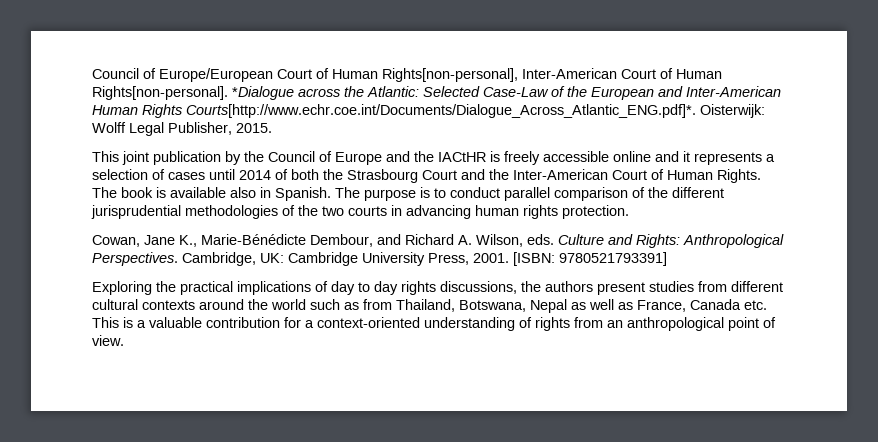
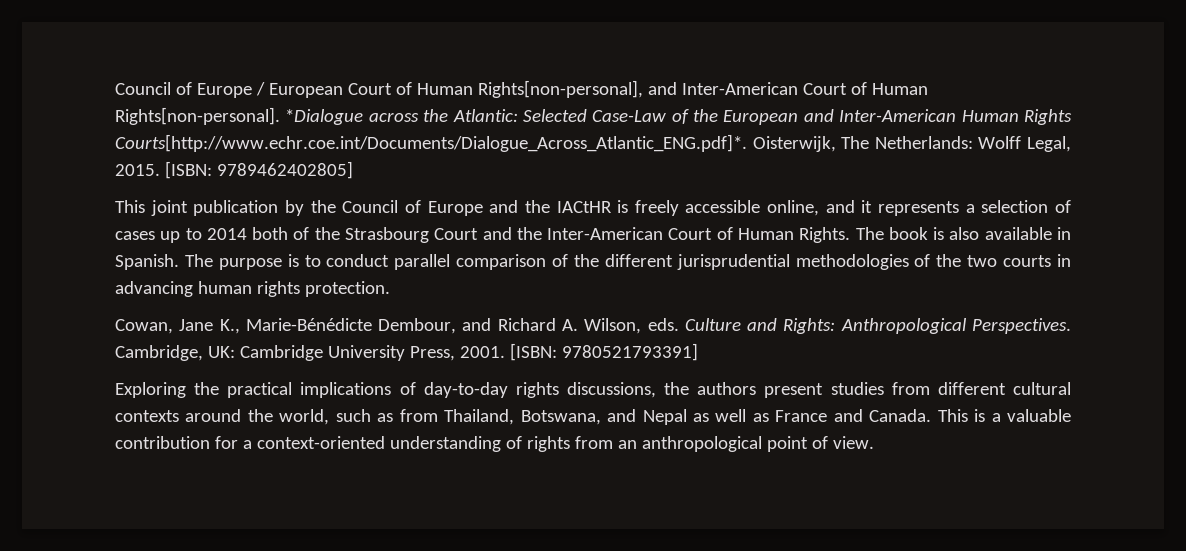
[92,68,273,82] Council of Europe/European -> [115,82,343,98] Council of Europe / European
(518, 75) none -> [647,82,677,95] and
[700,104,765,118] [92,122,232,136] Oisterwijk: Wolff Legal Publisher, -> [752,136,1071,152] Oisterwijk, The Netherlands: Wolff Legal,
(272, 128) none -> [164,161,353,179] [ISBN: 9789462402805]
[613,151,651,162] online -> [767,200,820,216] online,
[209,169,319,180] until 2014 of both -> [160,227,310,243] up to 2014 both of
[170,187,256,198] available also -> [949,227,1052,240] also available
[331,281,398,295] day to day -> [423,382,508,398] day-to-day
[271,299,306,310] world -> [279,409,330,425] world,
(526, 306) none -> [607,409,637,422] and
[637,299,767,312] France, Canada etc. -> [775,409,932,422] France and Canada.

